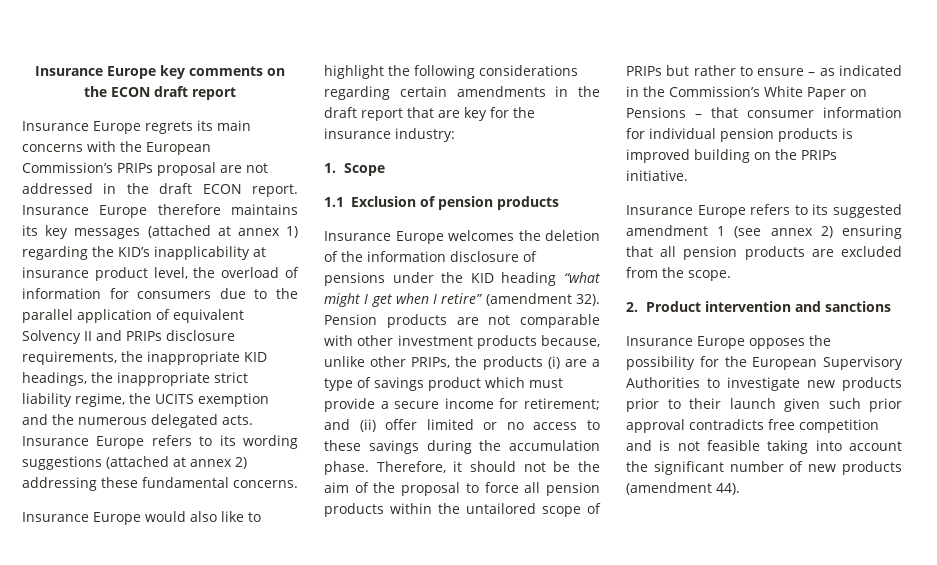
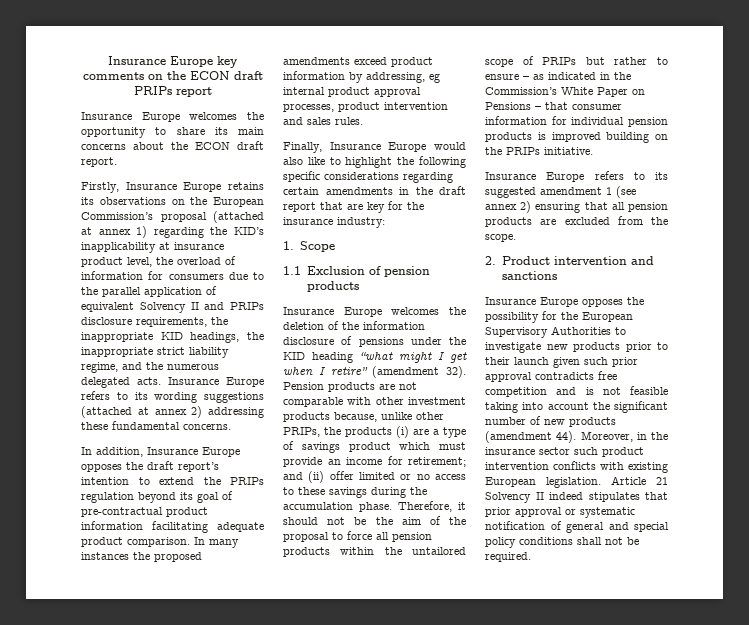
(188, 91) none -> [133,86,172,95] PRIPs
[145,120,251,134] [22,141,211,155] [22,162,268,176] [22,183,298,197] [22,204,298,218] [22,225,141,239] regrets its main concerns with the European Commission’s PRIPs proposal are not addressed in the draft ECON report. Insurance Europe therefore maintains its key messages -> [189,112,264,120] [81,127,264,138] [81,141,264,150] [81,157,117,167] [81,182,264,193] [81,197,264,207] [81,212,207,222] welcomes the opportunity to share its main concerns about the ECON draft report. // Firstly, Insurance Europe retains its observations on the European Commission’s proposal
[129,393,269,407] the UCITS exemption -> (118, 367) none
(298, 484) none -> [81,447,240,457] [81,461,219,472] [81,477,264,485] [81,491,233,503] [81,507,208,517] [81,521,264,533] [81,537,239,548] [81,552,202,562] [283,57,433,67] [283,71,440,83] [283,87,421,97] [283,102,448,112] [283,117,363,125] [283,142,322,153] In addition, Insurance Europe opposes the draft report’s intention to extend the PRIPs regulation beyond its goal of pre-contractual product information facilitating adequate product comparison. In many instances the proposed amendments exceed product information by addressing, eg internal product approval processes, product intervention and sales rules. // Finally,
(475, 72) none -> [283,171,320,182] specific
[380,401,440,409] a secure -> [327,459,341,465] an
(740, 489) none -> [580,431,668,442] [485,447,644,457] [485,461,668,473] [485,476,668,488] [485,492,668,503] [485,507,635,518] [485,521,669,533] [485,537,639,548] [485,552,531,562] Moreover, in the insurance sector such product intervention conflicts with existing European legislation. Article 21 Solvency II indeed stipulates that prior approval or systematic notification of general and special policy conditions shall not be required.

